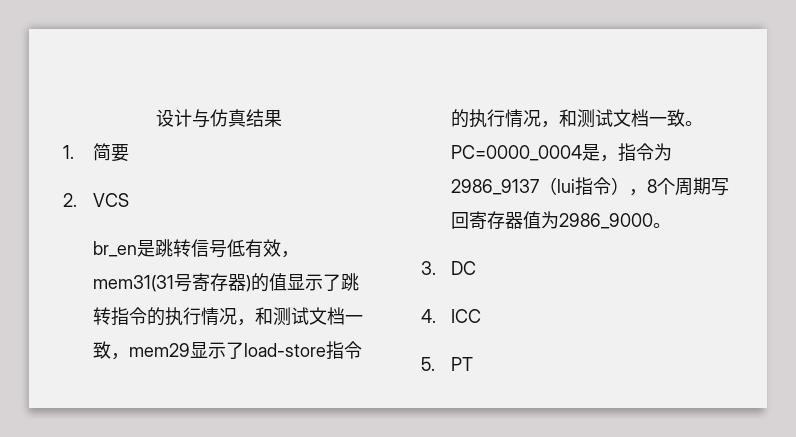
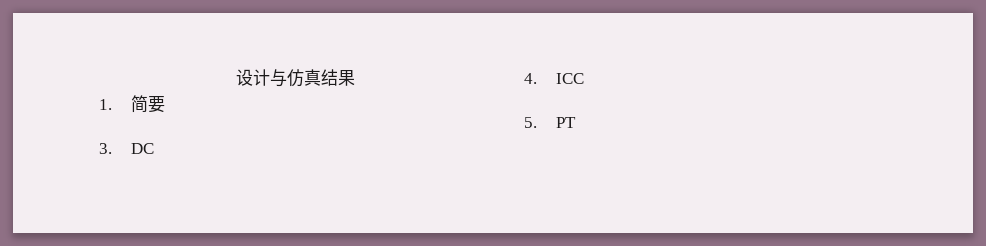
[63,193,129,207] [92,239,299,258] [92,273,359,292] [92,307,363,326] [92,341,362,360] [450,109,703,128] [450,143,672,162] [450,177,729,196] [450,211,671,230] // 2. VCS // br_en是跳转信号低有效，mem31(31号寄存器)的值显示了跳转指令的执行情况，和测试文档一致，mem29显示了load-store指令的执行情况，和测试文档一致。PC=0000_0004是，指令为2986_9137（lui指令），8个周期写回寄存器值为2986_9000。 -> (166, 104) none

